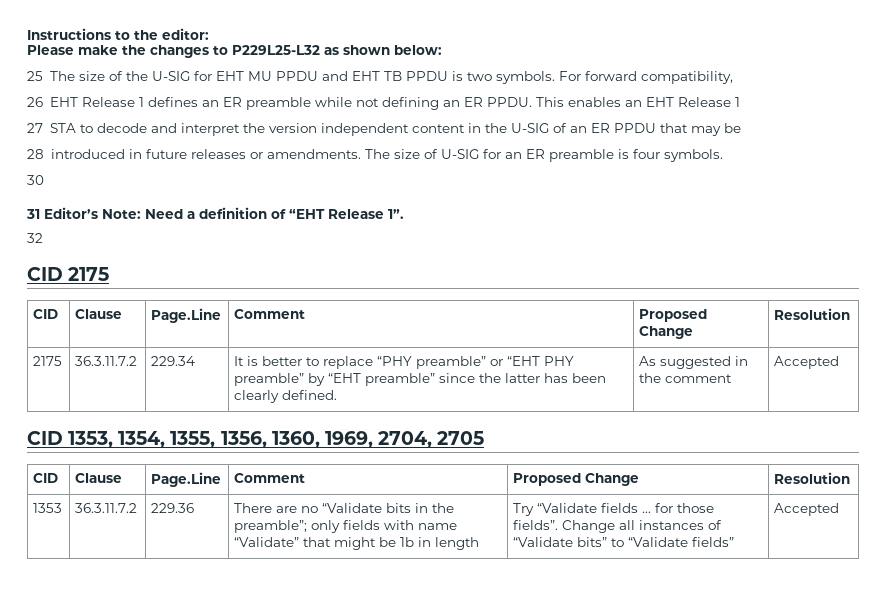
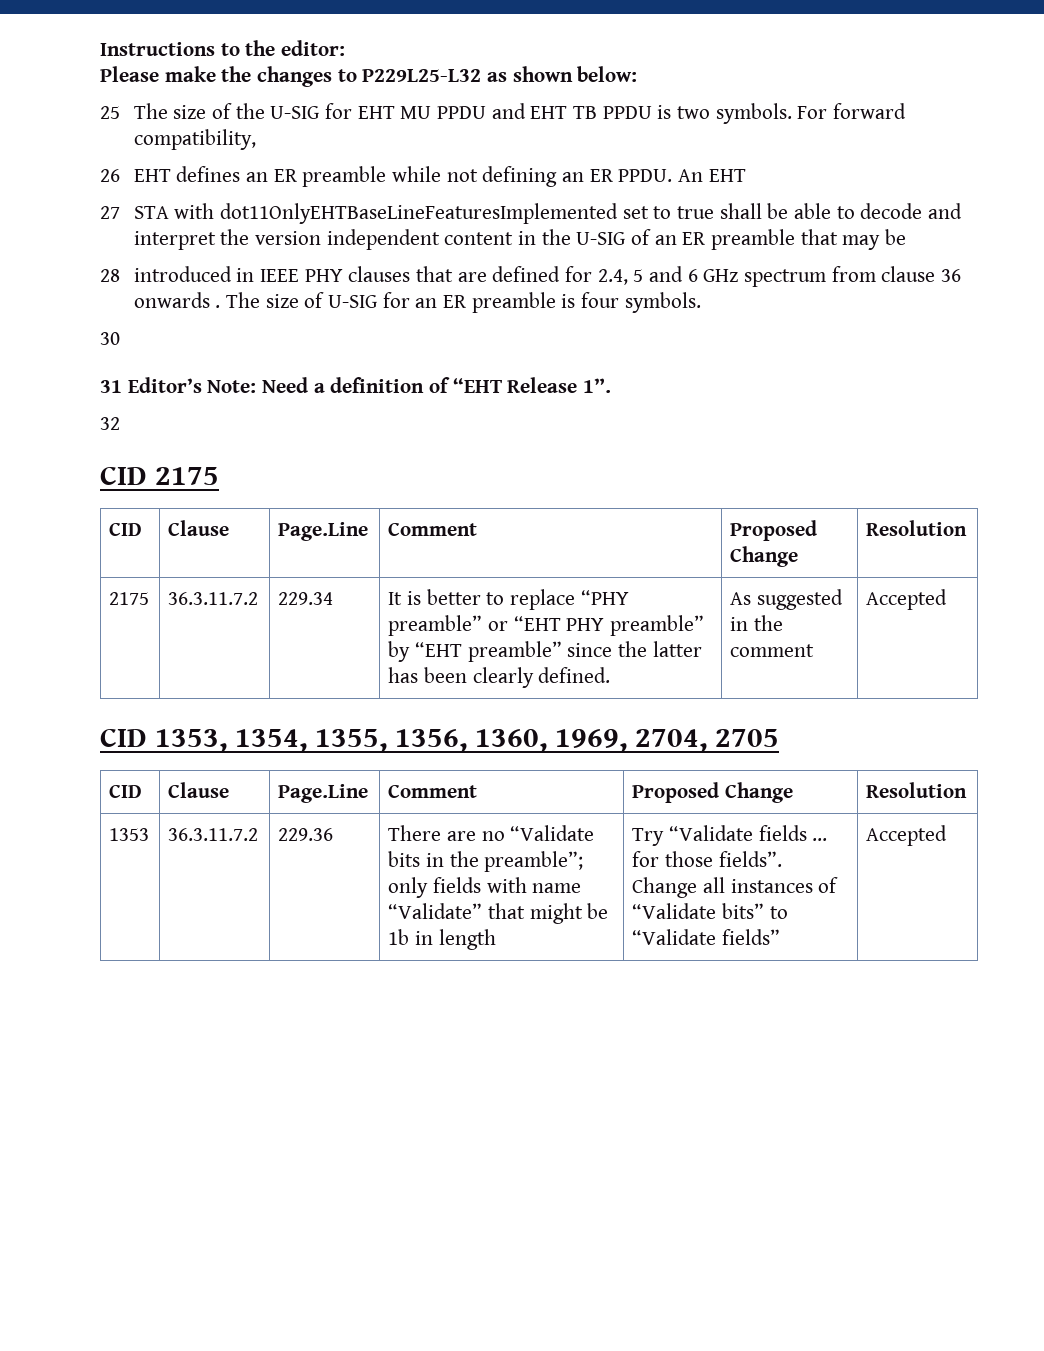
[81,97,144,107] Release 1 -> (171, 175) none
[535,97,740,107] This enables an EHT Release 1 -> [677,169,746,182] An EHT
(76, 128) none -> [174,203,831,224] with dot11OnlyEHTBaseLineFeaturesImplemented set to true shall be able
[613,123,656,133] PPDU -> [710,229,795,250] preamble
[145,149,361,159] future releases or amendments. -> [259,266,961,287] [133,292,221,308] IEEE PHY clauses that are defined for 2.4, 5 and 6 GHz spectrum from clause 36 onwards .

